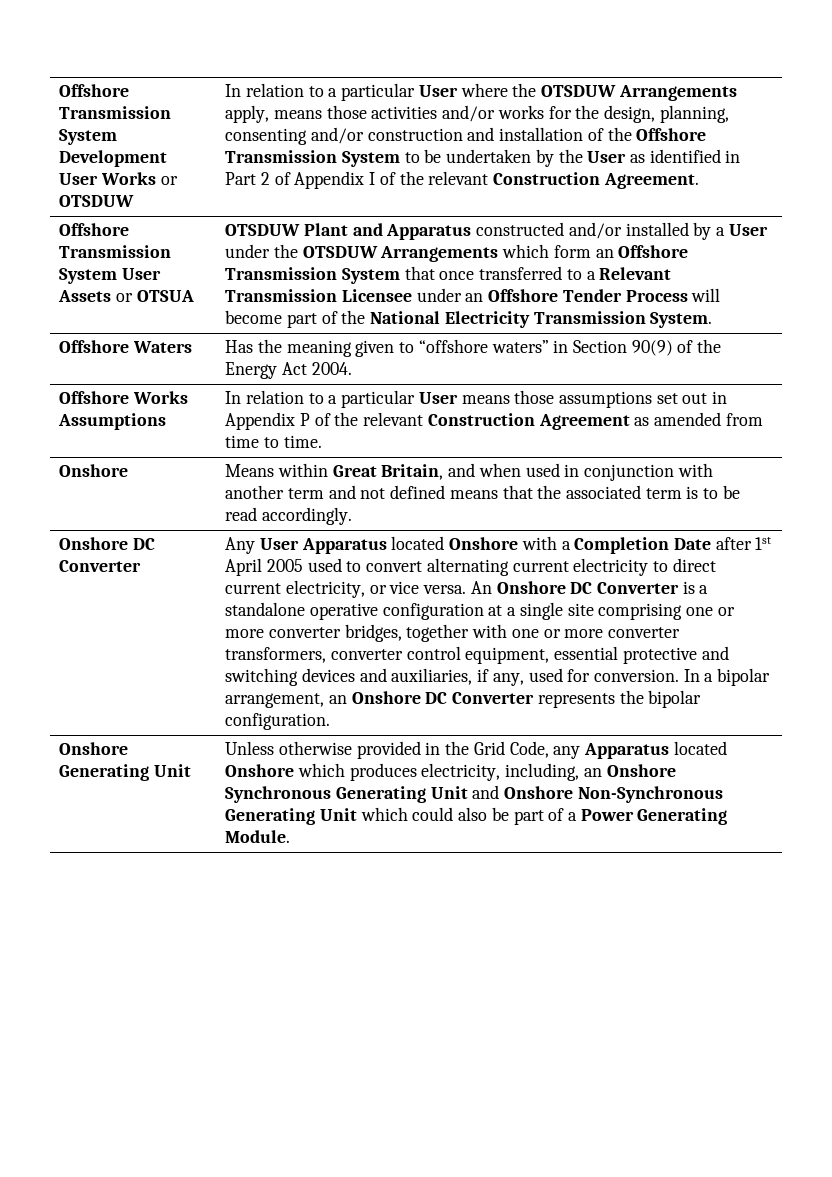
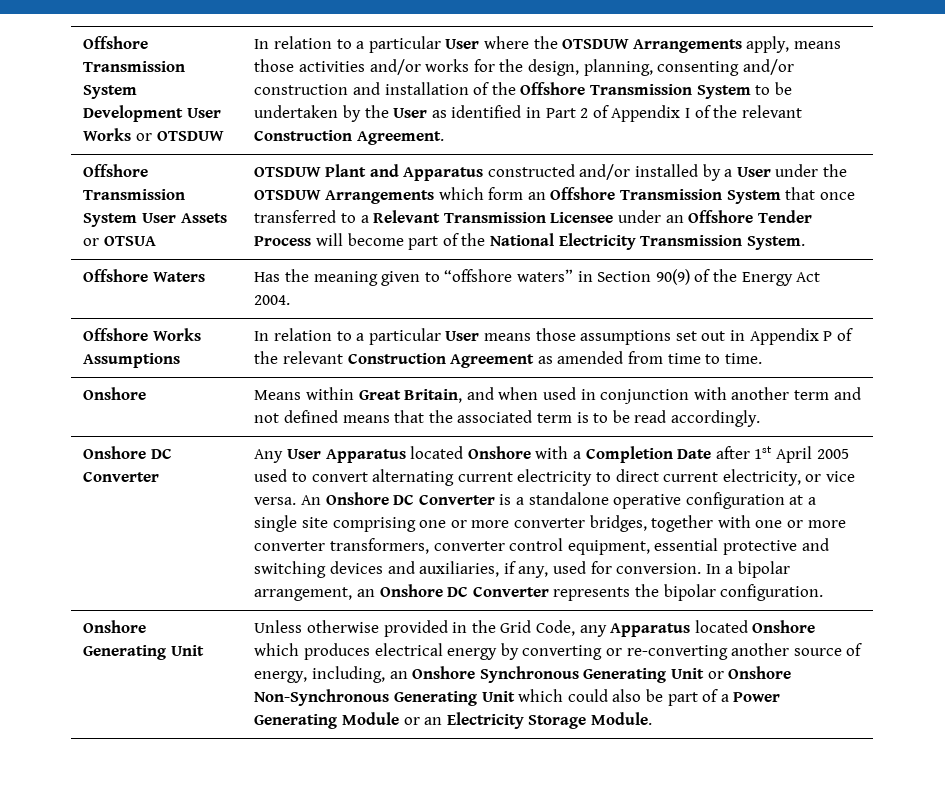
[421,763,501,781] electricity, -> [374,643,863,660] [254,671,308,683] electrical energy by converting or re-converting another source of energy,
[472,785,500,799] and -> [707,671,724,679] or
(728, 816) none -> [342,712,587,729] Module or an Electricity Storage

